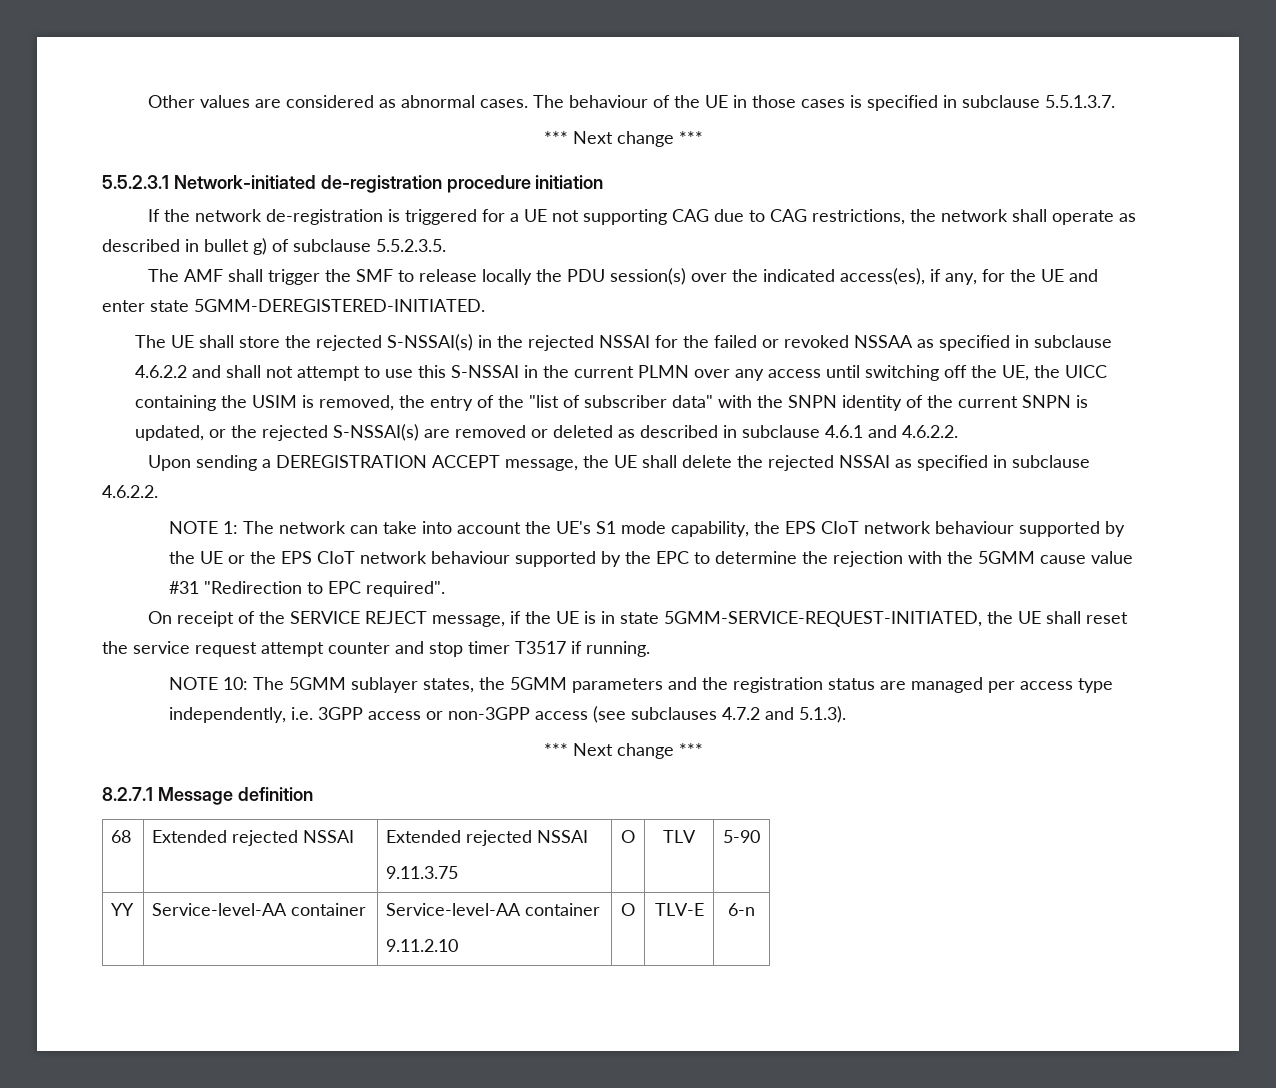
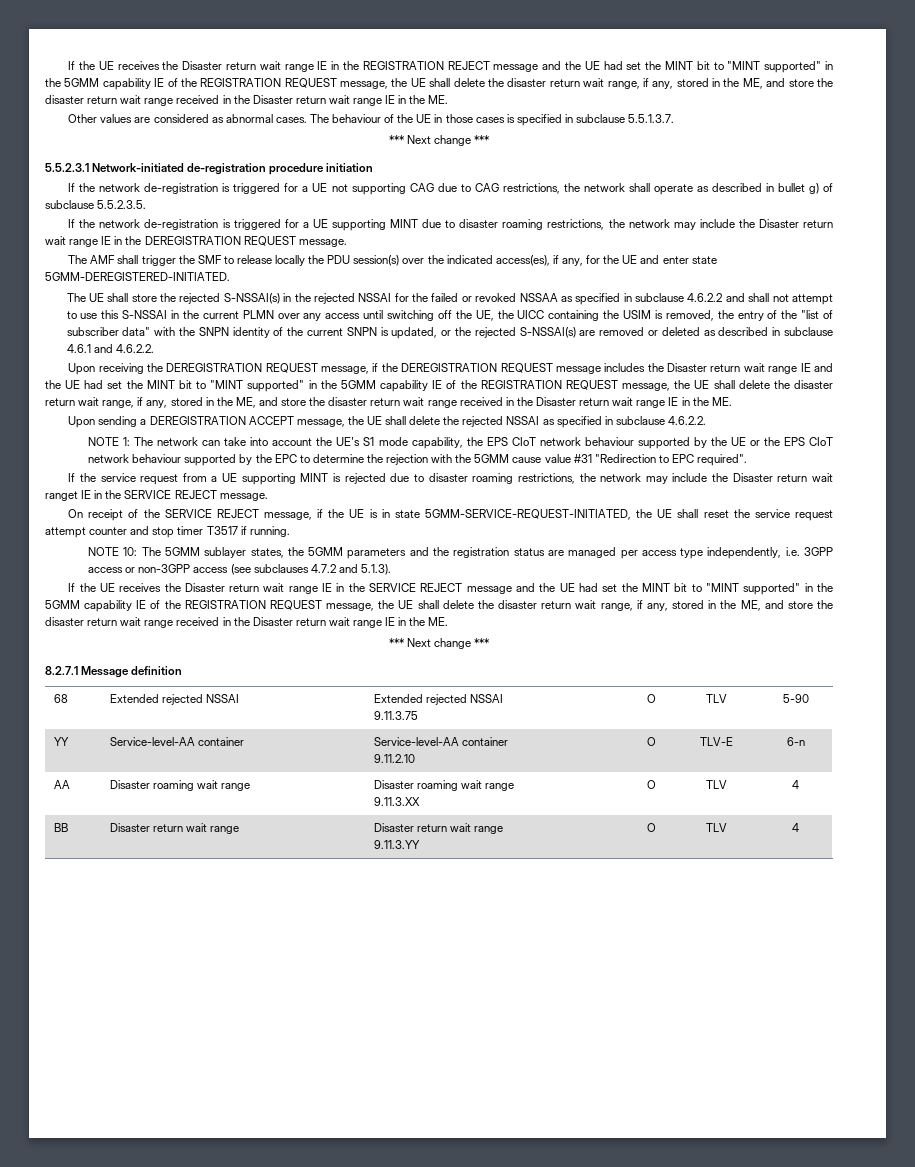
(147, 101) none -> [68,61,834,73] [45,78,833,90] [45,95,449,106] If the UE receives the Disaster return wait range IE in the REGISTRATION REJECT message and the UE had set the MINT bit to "MINT supported" in the 5GMM capability IE of the REGISTRATION REQUEST message, the UE shall delete the disaster return wait range, if any, stored in the ME, and store the disaster return wait range received in the Disaster return wait range IE in the ME. //
(446, 245) none -> [68,219,833,231] [45,236,347,247] // If the network de-registration is triggered for a UE supporting MINT due to disaster roaming restrictions, the network may include the Disaster return wait range IE in the DEREGISTRATION REQUEST message.
(959, 431) none -> [68,363,833,375] [45,380,833,392] [45,397,732,408] // Upon receiving the DEREGISTRATION REQUEST message, if the DEREGISTRATION REQUEST message includes the Disaster return wait range IE and the UE had set the MINT bit to "MINT supported" in the 5GMM capability IE of the REGISTRATION REQUEST message, the UE shall delete the disaster return wait range, if any, stored in the ME, and store the disaster return wait range received in the Disaster return wait range IE in the ME.
(445, 589) none -> [68,473,833,485] [45,490,268,501] // If the service request from a UE supporting MINT is rejected due to disaster roaming restrictions, the network may include the Disaster return wait ranget IE in the SERVICE REJECT message.
(846, 714) none -> [68,583,833,595] [45,600,833,612] [45,617,449,628] // If the UE receives the Disaster return wait range IE in the SERVICE REJECT message and the UE had set the MINT bit to "MINT supported" in the 5GMM capability IE of the REGISTRATION REQUEST message, the UE shall delete the disaster return wait range, if any, stored in the ME, and store the disaster return wait range received in the Disaster return wait range IE in the ME.
(755, 909) none -> [54,780,71,789] [110,780,251,791] [374,780,515,791] [374,797,421,806] [647,780,656,789] [706,780,727,789] [792,780,799,789] [54,823,69,832] [110,823,240,834] [374,823,504,834] [374,840,421,849] [647,823,656,832] [706,823,727,832] [792,823,799,832] // AA | Disaster roaming wait range | Disaster roaming wait range // 9.11.3.XX | O | TLV | 4 // BB | Disaster return wait range | Disaster return wait range // 9.11.3.YY | O | TLV | 4

